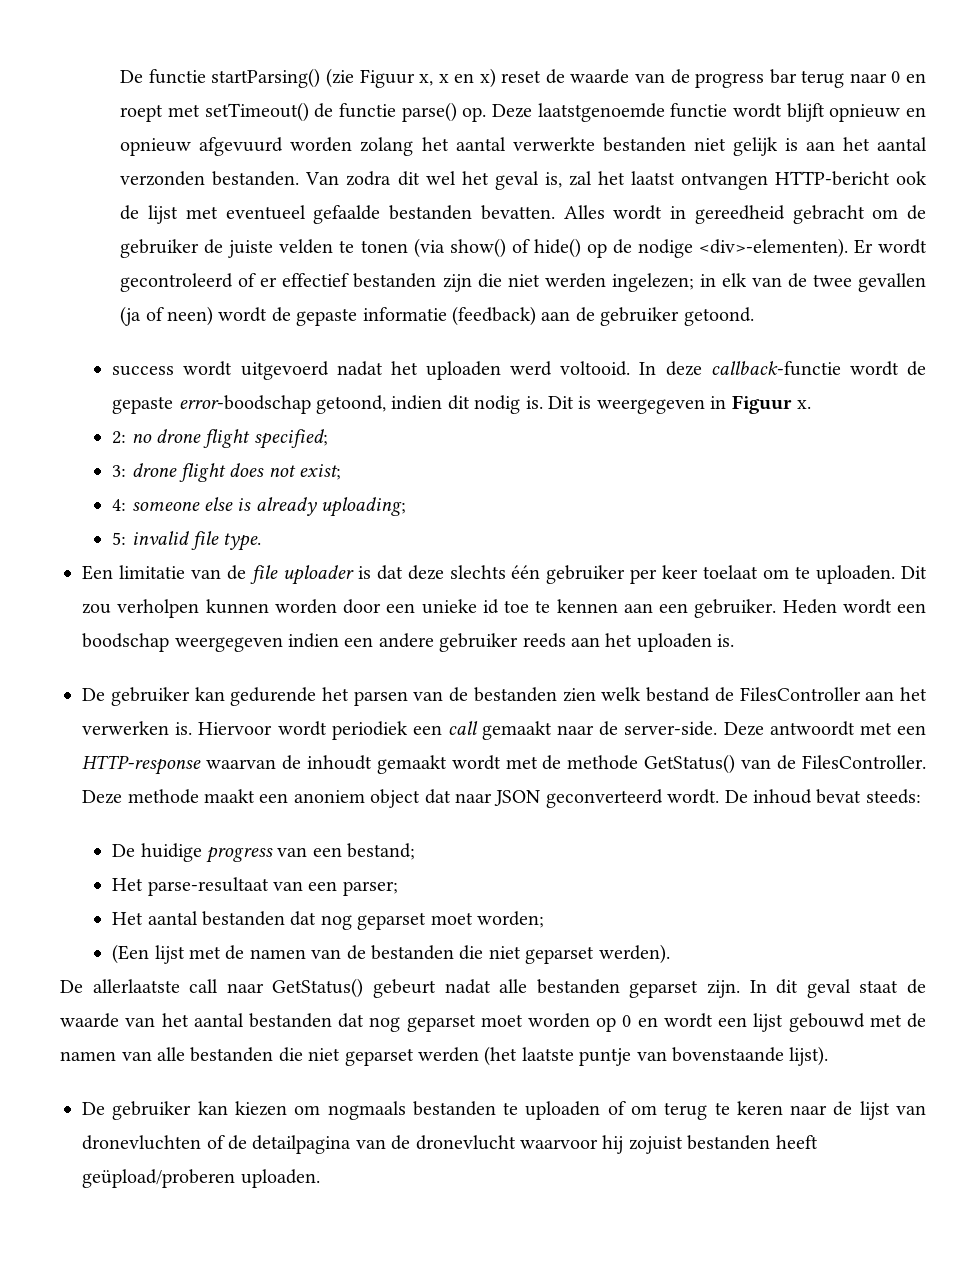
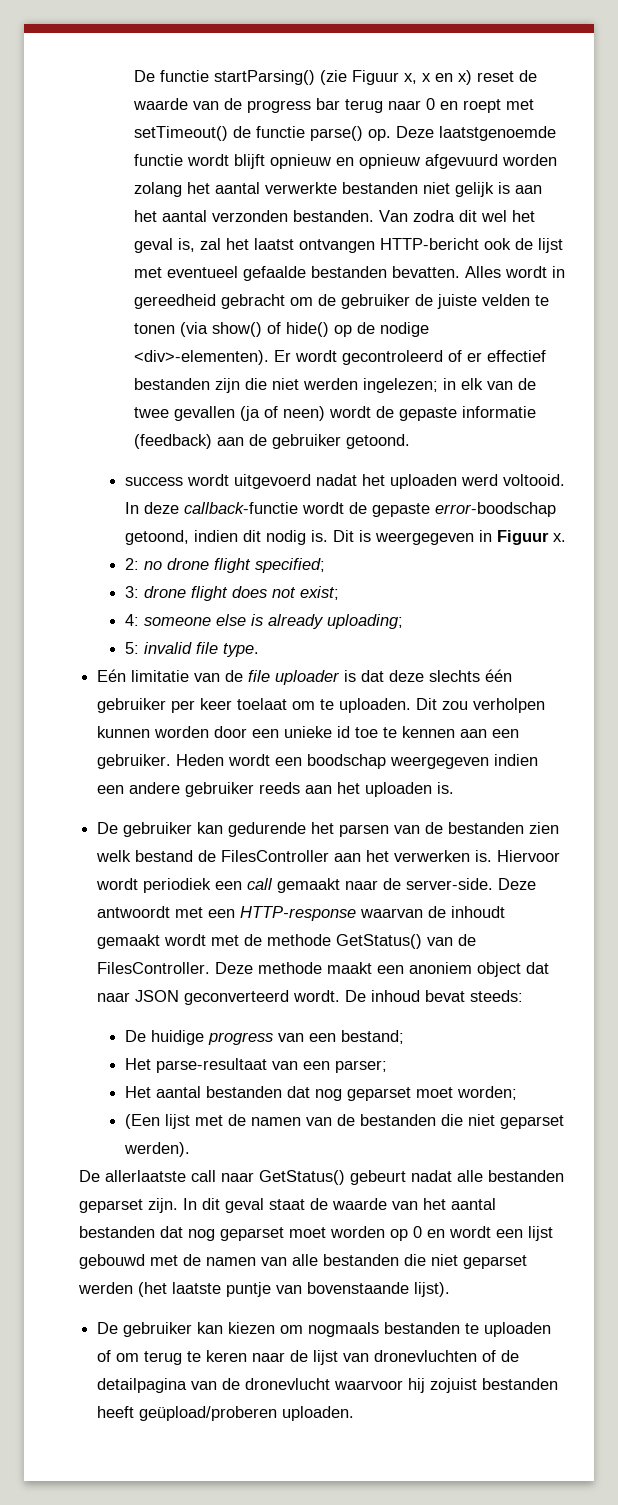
[82,565,114,580] Een -> [96,669,126,682] Eén

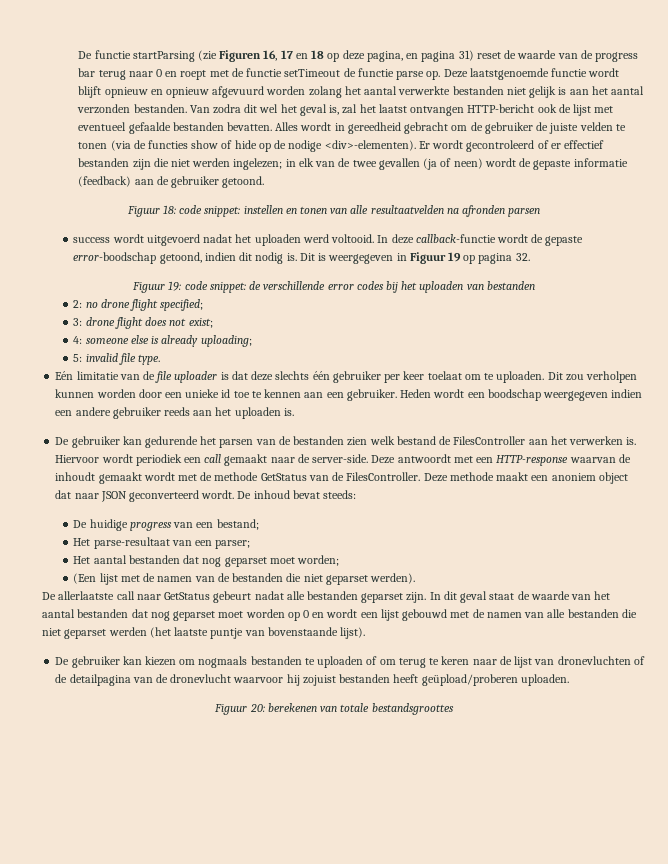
[214,70,473,85] startParsing() (zie Figuur x, x en x) -> [132,50,474,62] startParsing (zie Figuren 16, 17 en 18 op deze pagina, en pagina 31)
[134,126,364,141] setTimeout() de functie parse() -> [231,68,425,80] de functie setTimeout de functie parse
[212,322,330,337] show() of hide() -> [133,140,257,149] de functies show of hide
(411, 441) none -> [126,205,541,217] // Figuur 18: code snippet: instellen en tonen van alle resultaatvelden na afronden parsen
[552,533,566,542] x. -> [448,252,530,264] [132,281,535,293] 19 op pagina 32. // Figuur 19: code snippet: de verschillende error codes bij het uploaden van bestanden
[335,934,422,949] GetStatus() -> [260,473,307,481] GetStatus
[258,1170,345,1185] GetStatus() -> [164,592,211,600] GetStatus
(354, 1413) none -> [214,703,454,715] // Figuur 20: berekenen van totale bestandsgroottes

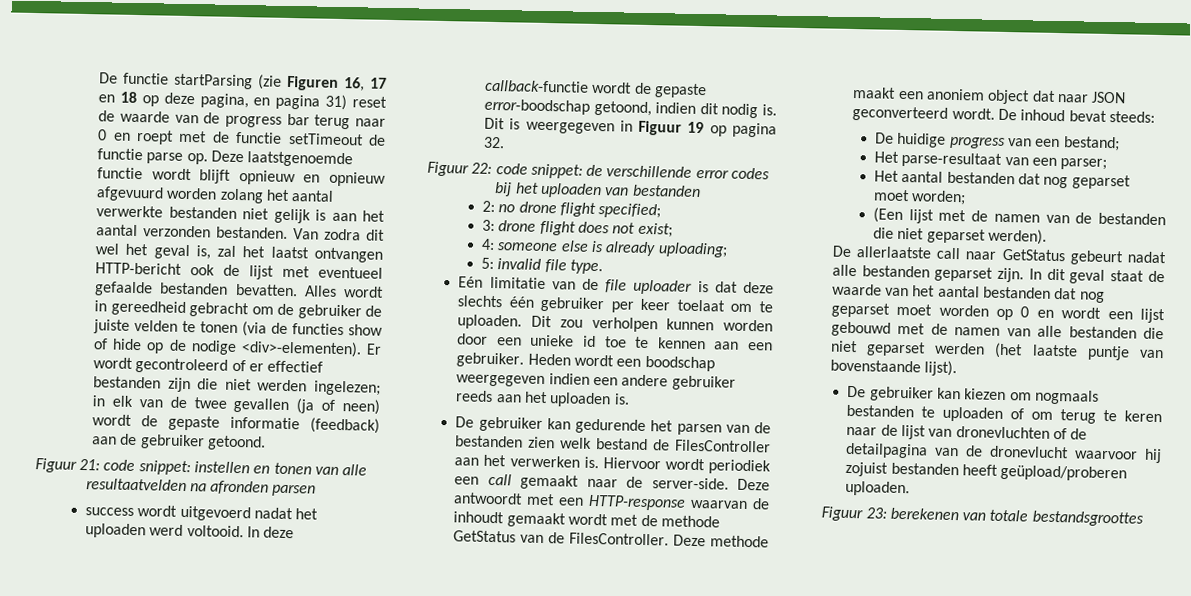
[162,205,176,214] 18: -> [79,458,101,471] 21:
[168,281,182,291] 19: -> [471,162,493,174] 22:
[249,704,265,712] 20: -> [865,507,887,519] 23:

